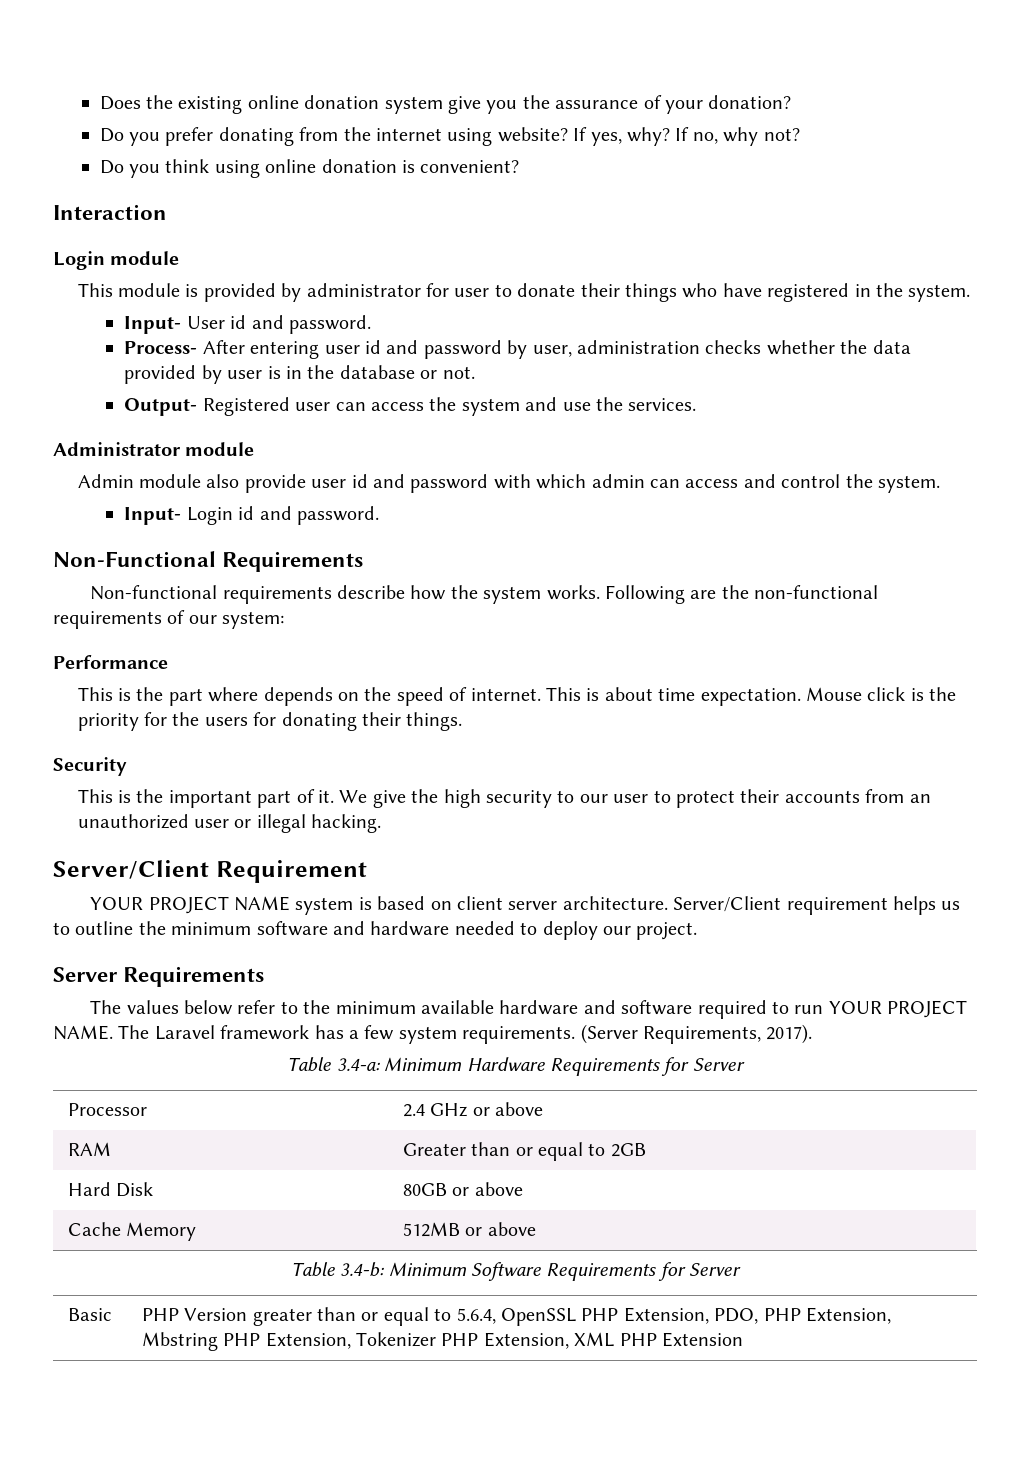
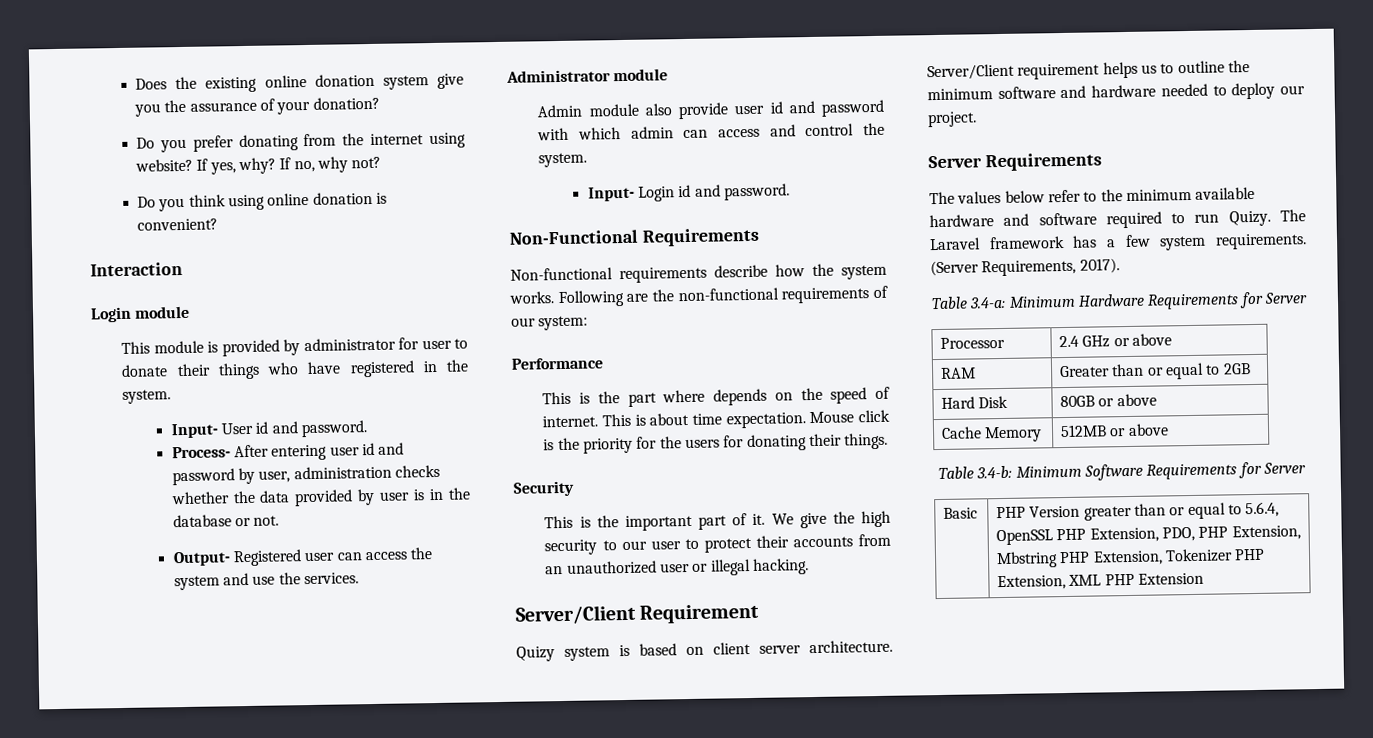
[90,896,290,914] YOUR PROJECT NAME -> [516,646,555,662] Quizy
[828,1000,968,1018] [53,1025,113,1040] YOUR PROJECT NAME. -> [1228,210,1271,227] Quizy.

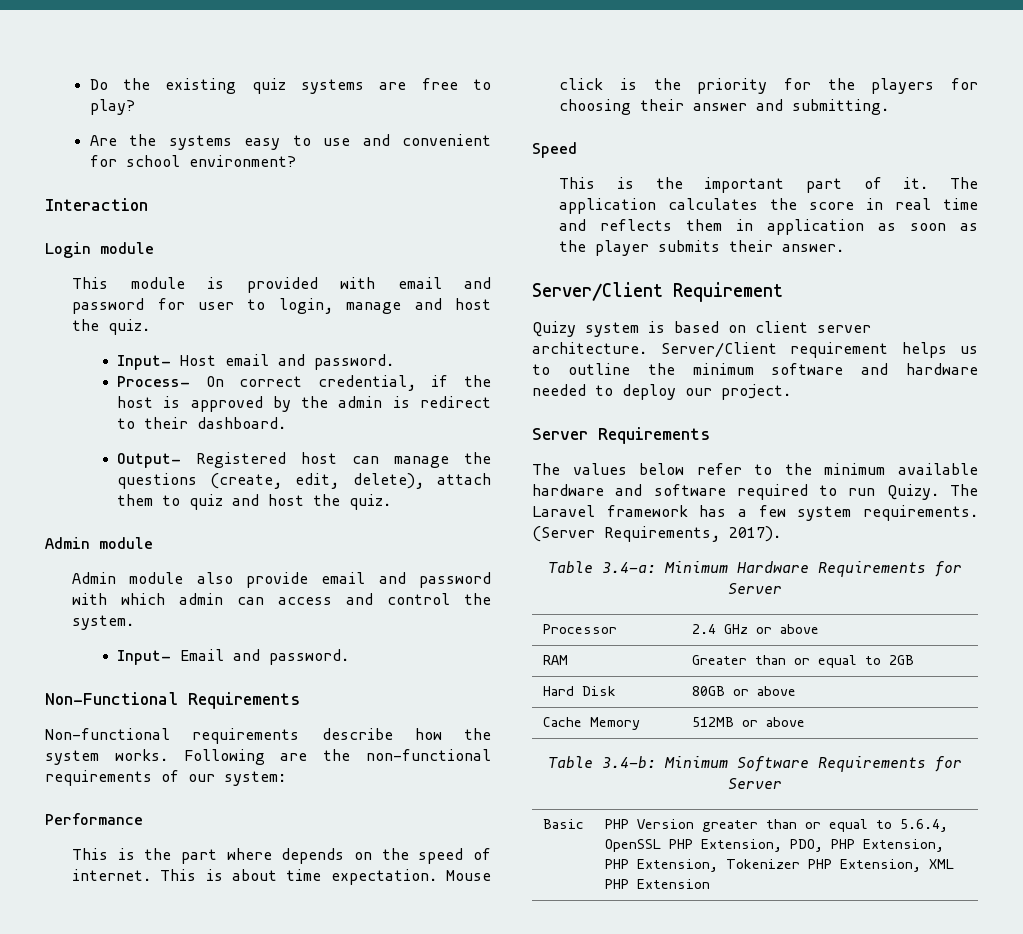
[135,78,168,90] Does -> [89,79,108,90] Do
[264,73,464,90] [134,96,380,117] [136,132,466,153] [135,156,382,175] [137,191,388,212] [137,218,219,231] online donation system give you the assurance of your donation? // Do you prefer donating from the internet using website? If yes, why? If no, why not? // Do you think using online donation is convenient? -> [251,78,492,94] [89,99,135,115] [89,134,491,150] [89,155,296,167] quiz systems are free to play? // Are the systems easy to use and convenient for school environment?
[283,337,468,356] [121,359,470,380] [122,389,172,404] [170,421,269,439] by administrator for user to donate their things who have registered in the system. // Input- User id -> [340,277,491,289] [72,298,491,314] [72,319,151,335] [116,354,269,370] with email and password for user to login, manage and host the quiz. // Input- Host email
[233,442,405,461] [171,464,440,486] [170,487,472,507] [172,514,280,528] [172,547,433,567] [173,572,359,591] [506,69,611,83] After entering user id and password by user, administration checks whether the data provided by user is in the database or not. // Output- Registered user can access the system and use the services. // Administrator -> [205,375,492,391] [116,396,492,412] [116,417,286,429] [116,452,491,468] [116,473,492,489] [116,494,391,510] [45,537,90,549] On correct credential, if the host is approved by the admin is redirect to their dashboard. // Output- Registered host can manage the questions (create, edit, delete), attach them to quiz and host the quiz. // Admin
[734,101,783,115] user id -> [321,572,366,584] email
[637,184,692,202] Login id -> [179,649,224,661] Email
[685,432,889,452] [513,480,574,497] users for donating their things. // Security -> [871,78,978,94] [559,99,890,115] [532,142,577,158] players for choosing their answer and submitting. // Speed
[771,510,891,529] [544,533,891,556] [545,558,810,576] We give the high security to our user to protect their accounts from an unauthorized user or illegal hacking. -> [950,177,978,189] [559,198,978,214] [559,219,978,235] [559,240,845,256] The application calculates the score in real time and reflects them in application as soon as the player submits their answer.
[996,551,1059,569] Mbstring -> (944, 845) none

